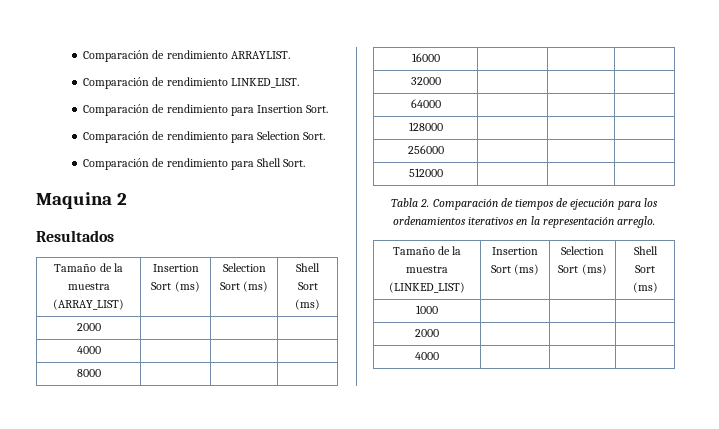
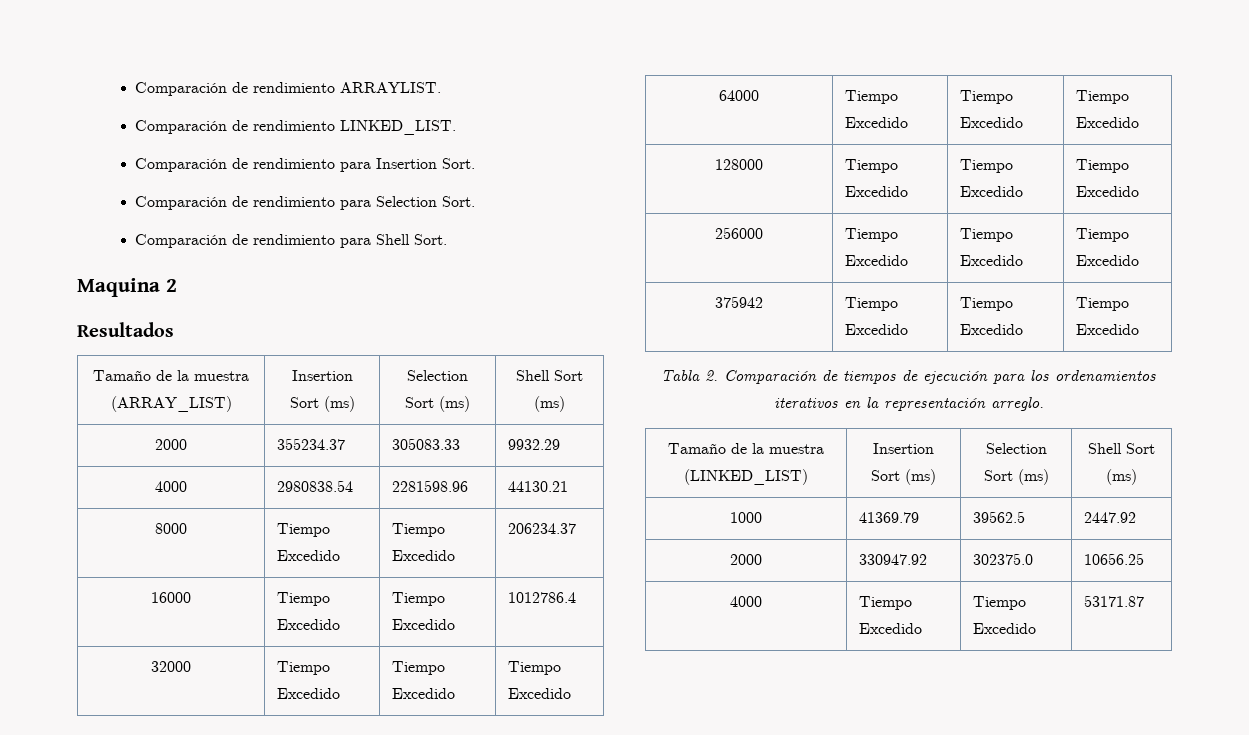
[76,346,101,354] [76,369,101,377] [411,53,440,62] [410,77,441,85] [410,99,441,108] [408,122,443,131] [407,145,444,154] [408,168,443,177] | | // 4000 | | | // 8000 | | | // 16000 | | | // 32000 | | | // 64000 | | | // 128000 | | | // 256000 | | | // 512000 | | | -> [276,438,345,450] [391,438,460,450] [507,439,560,450] [155,481,187,492] [276,480,353,492] [391,480,468,492] [507,481,568,492] [155,523,187,534] [276,523,330,537] [276,550,340,561] [391,523,445,537] [391,550,455,561] [507,523,576,534] [151,592,191,603] [276,592,330,606] [276,619,340,630] [391,592,445,606] [391,619,455,630] [507,592,576,603] [151,661,191,672] [276,661,330,675] [276,688,340,699] [391,661,445,675] [391,688,455,699] [507,661,561,675] [507,688,571,699] [719,90,759,101] [844,90,898,104] [844,117,908,128] [959,90,1013,104] [959,117,1023,128] [1075,90,1129,104] [1075,117,1139,128] [715,159,763,170] [844,159,898,173] [844,186,908,197] [959,159,1013,173] [959,186,1023,197] [1075,159,1129,173] [1075,186,1139,197] [715,227,763,239] [844,228,898,242] [844,255,908,266] [959,228,1013,242] [959,255,1023,266] [1075,228,1129,242] [1075,255,1139,266] [715,296,763,308] [844,297,898,311] [844,324,908,335] [959,297,1013,311] [959,324,1023,335] [1075,297,1129,311] [1075,324,1139,335] 355234.37 | 305083.33 | 9932.29 // 4000 | 2980838.54 | 2281598.96 | 44130.21 // 8000 | Tiempo Excedido | Tiempo Excedido | 206234.37 // 16000 | Tiempo Excedido | Tiempo Excedido | 1012786.4 // 32000 | Tiempo Excedido | Tiempo Excedido | Tiempo Excedido // 64000 | Tiempo Excedido | Tiempo Excedido | Tiempo Excedido // 128000 | Tiempo Excedido | Tiempo Excedido | Tiempo Excedido // 256000 | Tiempo Excedido | Tiempo Excedido | Tiempo Excedido // 375942 | Tiempo Excedido | Tiempo Excedido | Tiempo Excedido
[415,329,439,337] [415,352,439,360] | | // 2000 | | | // 4000 | | | -> [858,512,919,523] [972,511,1025,523] [1083,512,1136,523] [730,554,762,565] [858,554,927,565] [972,553,1033,565] [1083,553,1144,565] [730,596,762,607] [858,596,912,610] [858,623,922,634] [972,596,1026,610] [972,623,1036,634] [1083,595,1144,607] 41369.79 | 39562.5 | 2447.92 // 2000 | 330947.92 | 302375.0 | 10656.25 // 4000 | Tiempo Excedido | Tiempo Excedido | 53171.87

